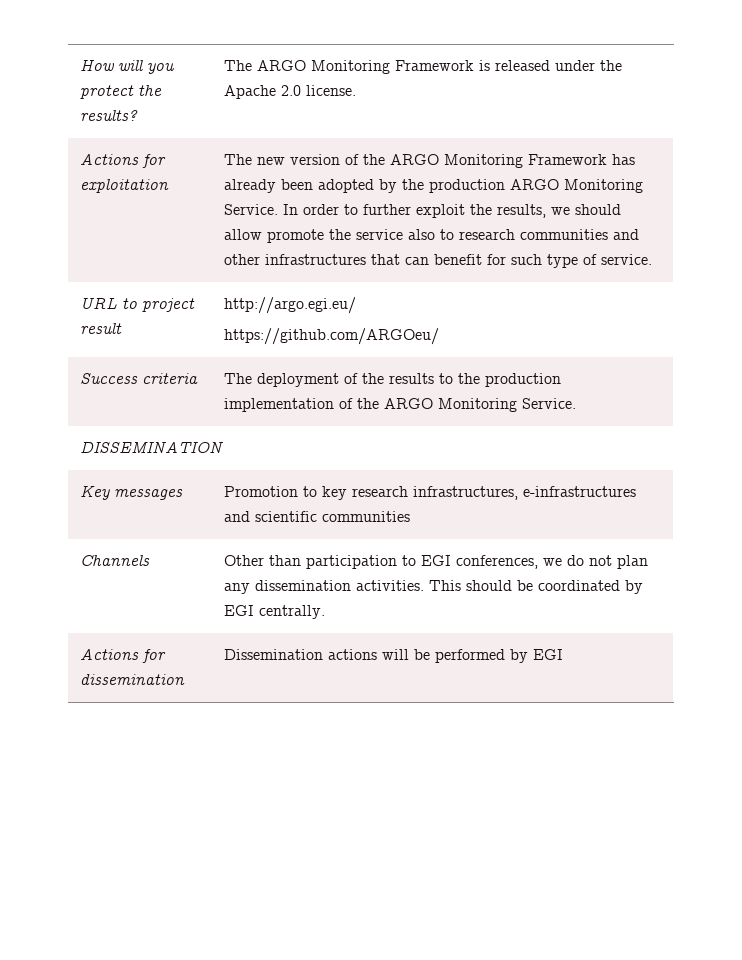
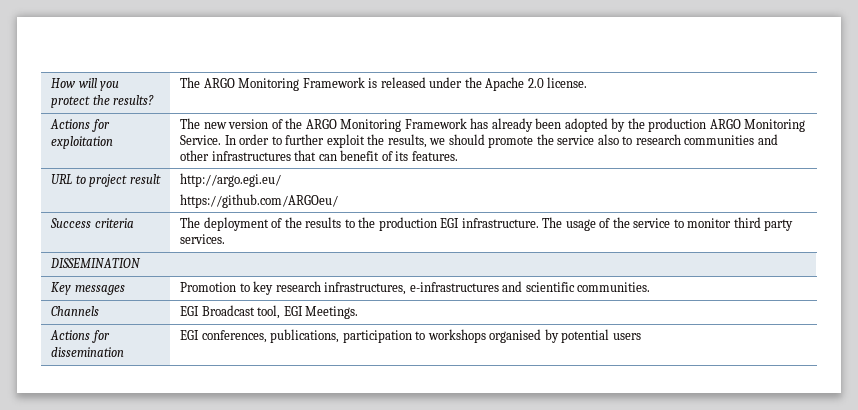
[224,229,263,240] allow -> (485, 139) none
[487,254,653,268] for such type of service. -> [381,151,458,161] of its features.
[224,398,577,412] implementation of the ARGO Monitoring Service. -> [440,217,794,231] [180,234,226,244] EGI infrastructure. The usage of the service to monitor third party services.
[322,511,411,522] communities -> [577,282,651,292] communities.
[224,555,649,569] [224,580,644,594] [224,605,326,619] [80,649,167,663] [80,674,186,685] [224,649,564,663] Other than participation to EGI conferences, we do not plan any dissemination activities. This should be coordinated by EGI centrally. // Actions for dissemination | Dissemination actions will be performed by EGI -> [180,305,359,319] [50,330,110,343] [51,347,125,357] [180,329,641,343] EGI Broadcast tool, EGI Meetings. // Actions for dissemination | EGI conferences, publications, participation to workshops organised by potential users

